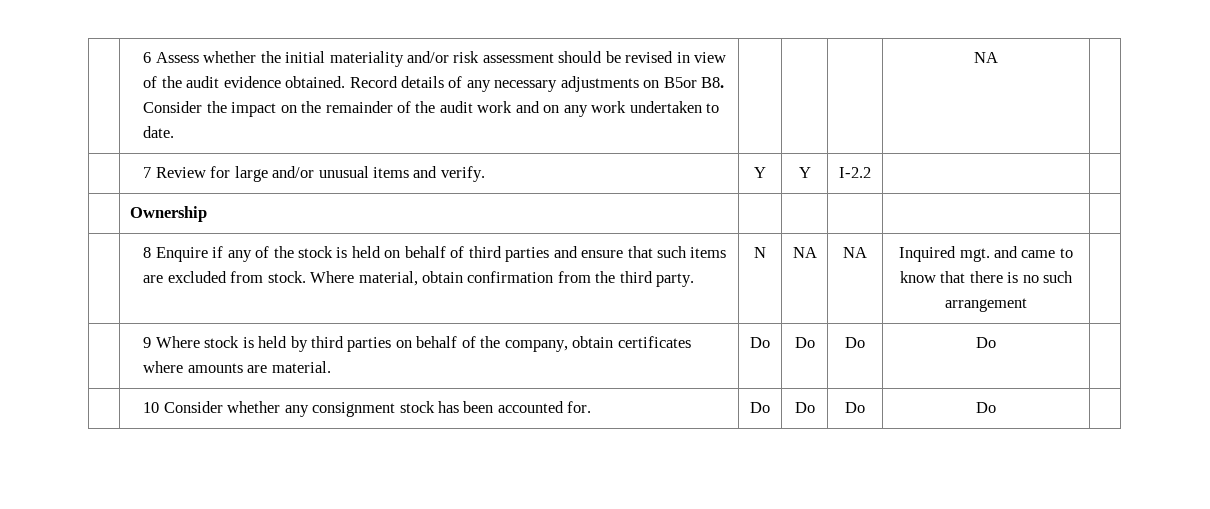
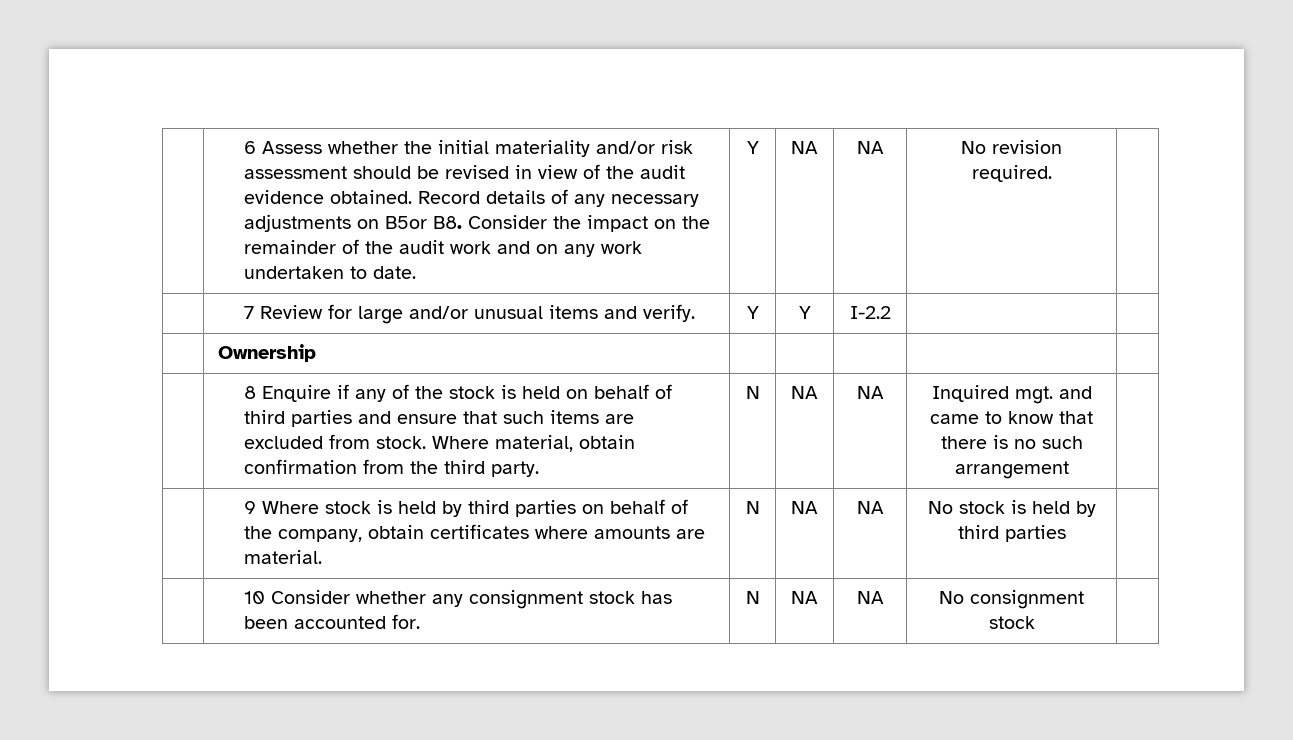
[974,52,998,63] | | | NA -> [746,141,759,154] [791,141,818,154] [856,141,884,154] [961,140,1062,154] [971,165,1052,182] Y | NA | NA | No revision required.
[750,337,770,348] [794,337,815,348] [845,337,865,348] [976,337,996,348] Do | Do | Do | Do -> [745,501,760,514] [791,501,818,514] [856,501,884,514] [927,500,1096,517] [957,525,1066,542] N | NA | NA | No stock is held by third parties
[750,402,770,413] [794,402,815,413] [845,402,865,413] [976,402,996,413] Do | Do | Do | Do -> [745,591,760,604] [791,591,818,604] [856,591,884,604] [939,590,1084,609] [988,616,1035,629] N | NA | NA | No consignment stock

